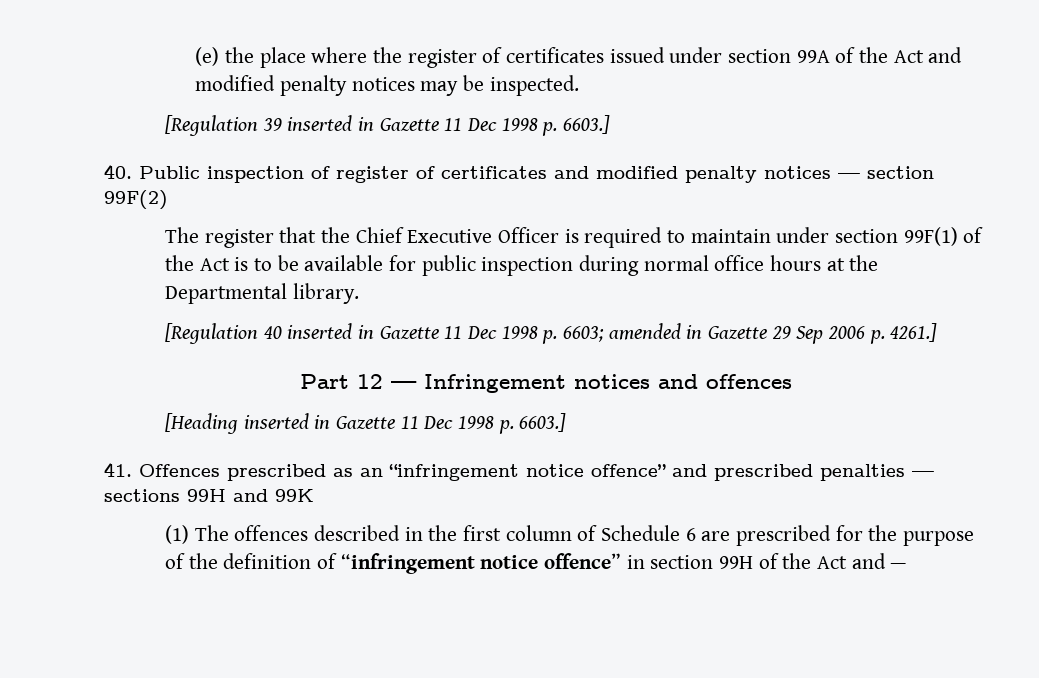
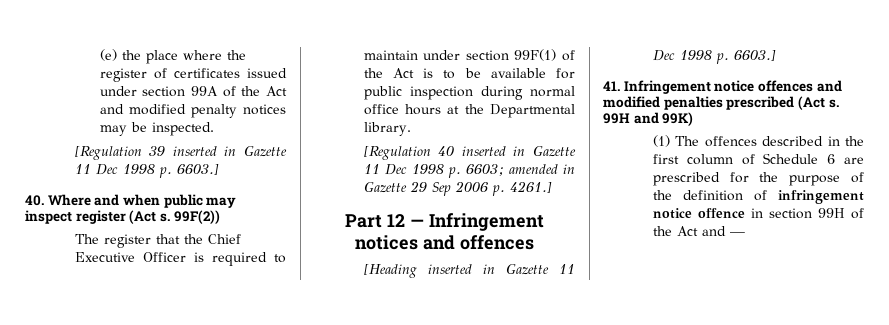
[139,166,934,183] [104,190,168,210] Public inspection of register of certificates and modified penalty notices — section 99F(2) -> [47,194,237,208] [25,210,220,224] Where and when public may inspect register (Act s. 99F(2))
[139,464,934,481] [104,489,180,502] Offences prescribed as an “infringement notice offence” and prescribed penalties — sections -> [623,80,842,94] [603,96,839,110] Infringement notice offences and modified penalties prescribed (Act s.
[275,489,314,502] 99K -> [662,112,694,126] 99K)
[340,553,621,574] “infringement notice offence” -> [778,190,864,204] [652,208,745,219] infringement notice offence

